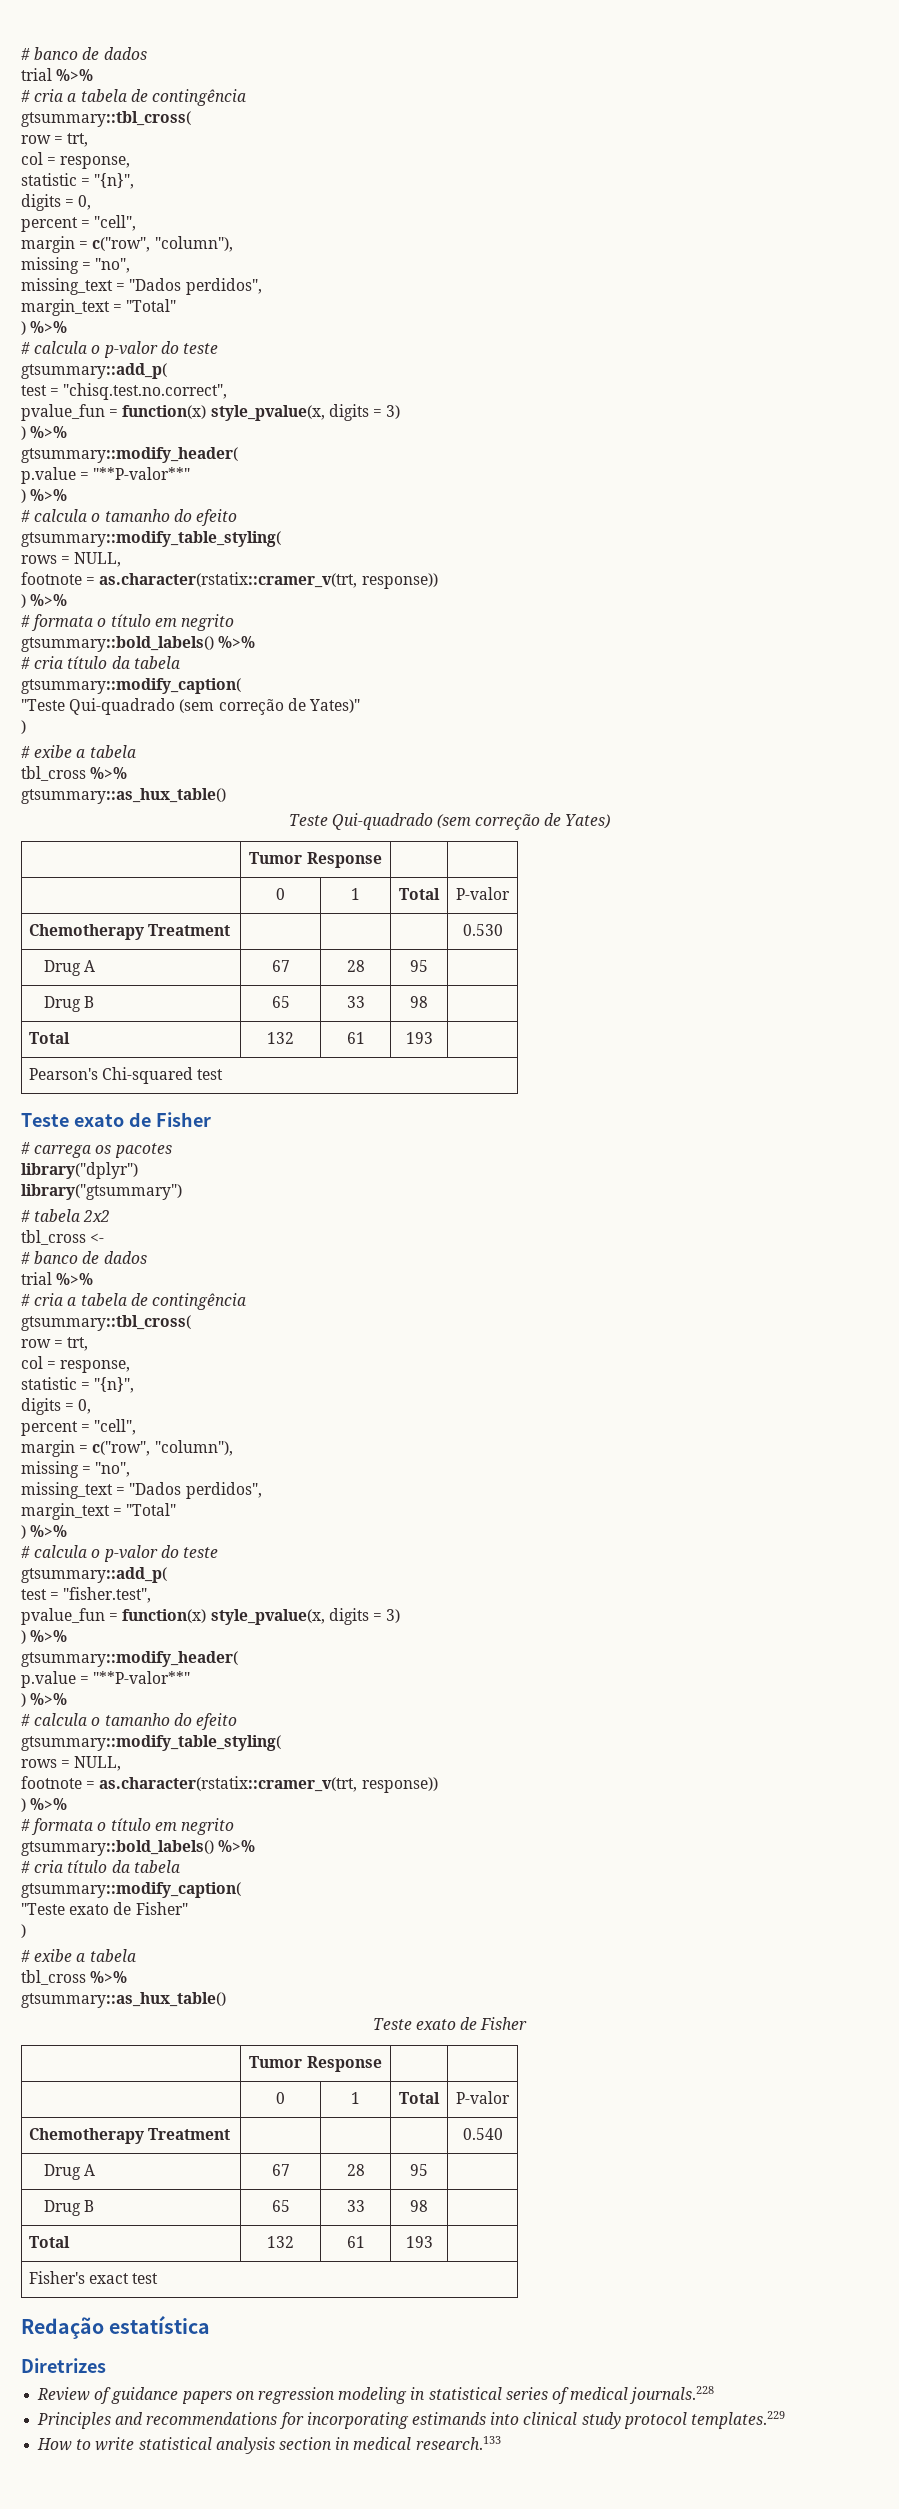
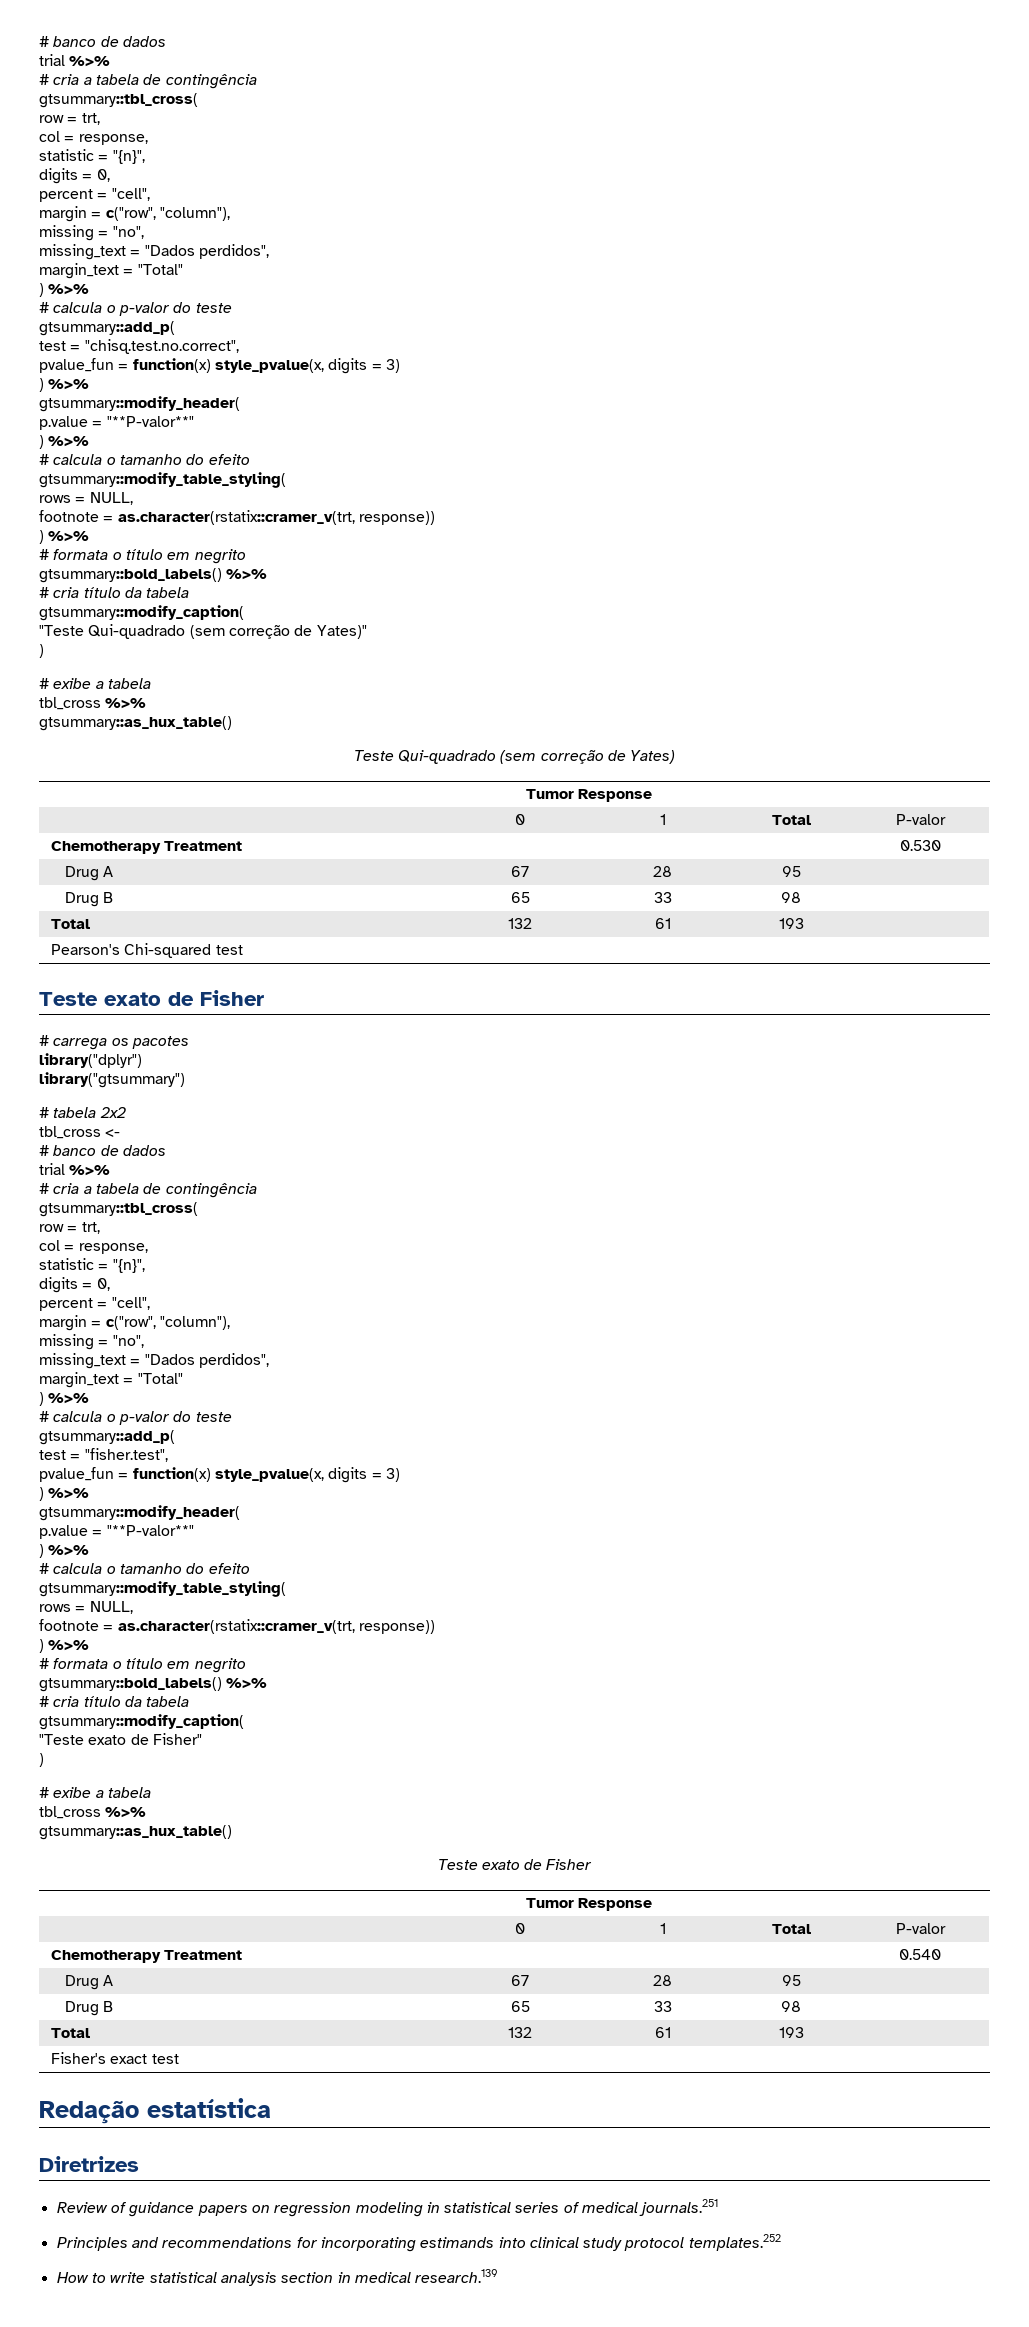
[629,2386,715,2404] journals.228 -> [639,2199,719,2216] journals.251
[690,2411,785,2429] templates.229 -> [688,2234,781,2251] templates.252
[415,2436,501,2450] research.133 -> [415,2269,499,2283] research.139

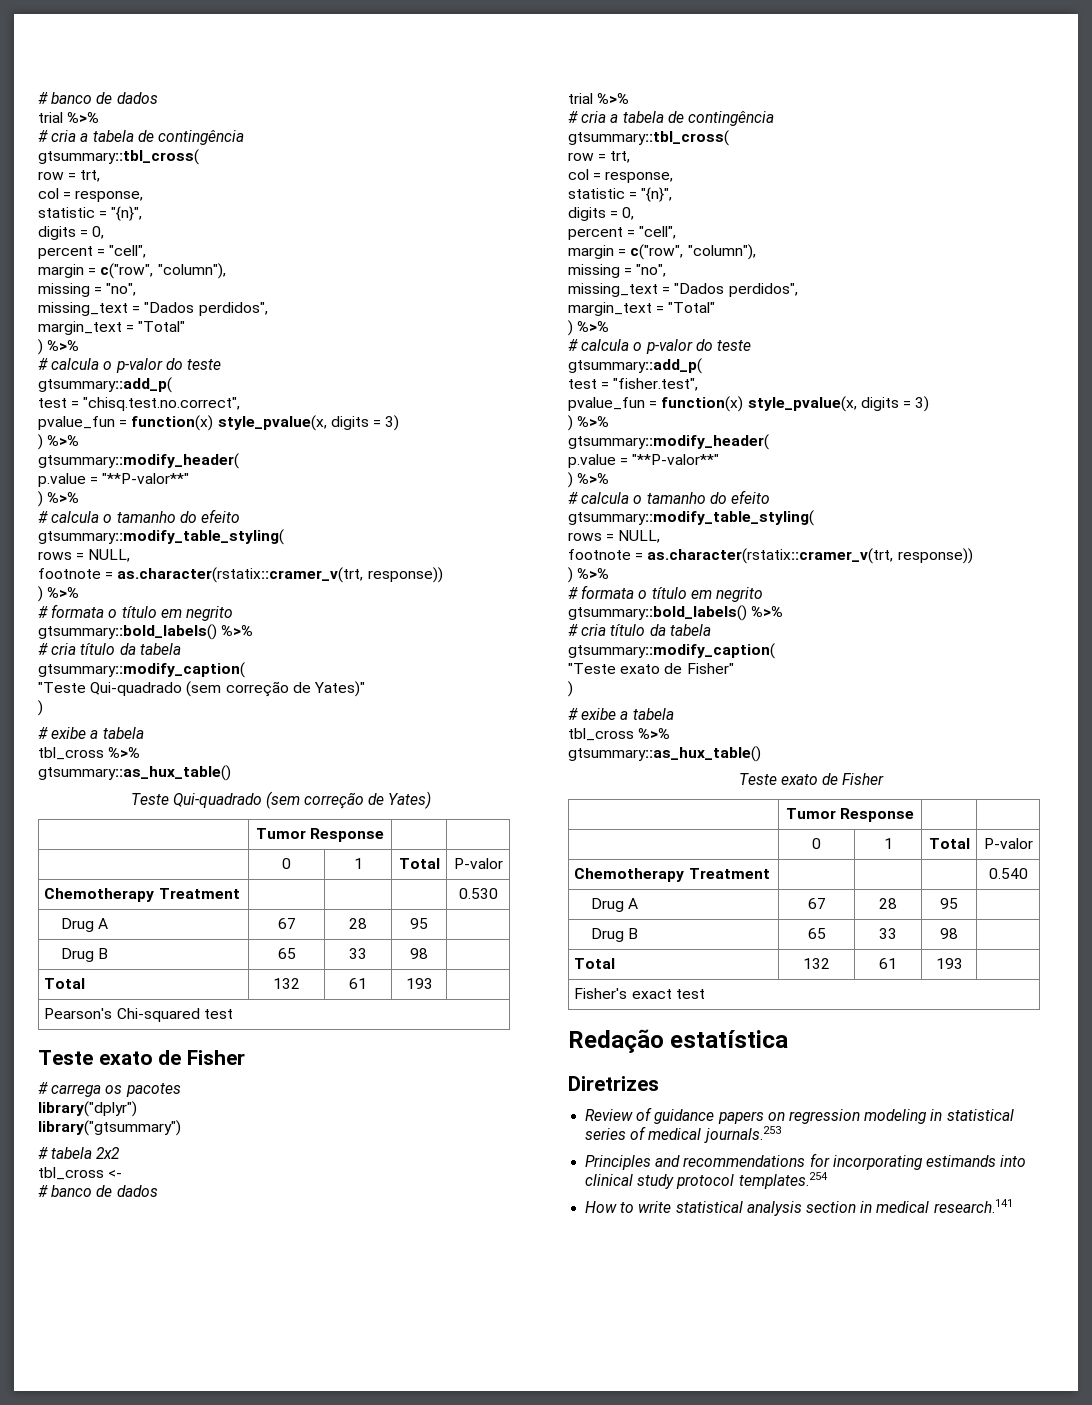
[639,2199,719,2216] journals.251 -> [703,1126,781,1143] journals.253
[688,2234,781,2251] templates.252 -> [738,1172,828,1189] templates.254
[415,2269,499,2283] research.139 -> [933,1199,1013,1213] research.141

